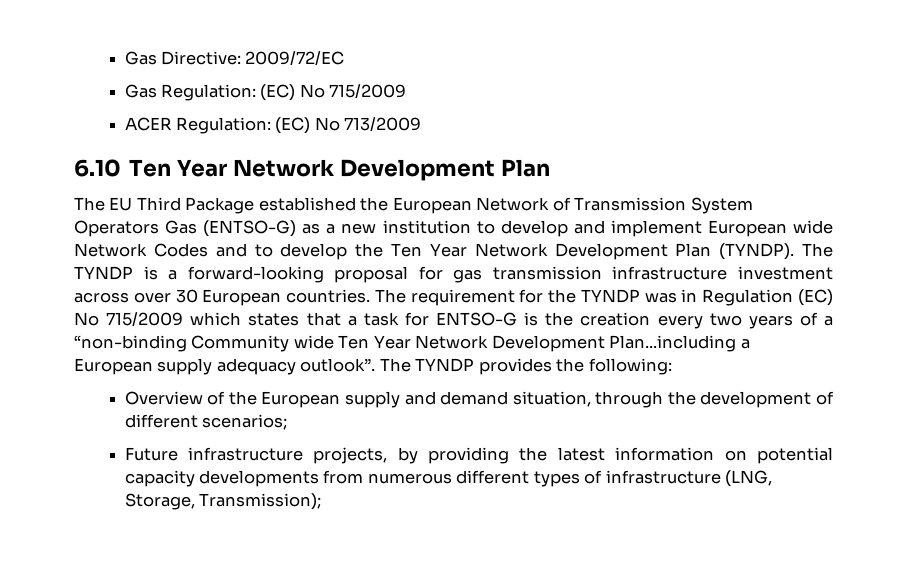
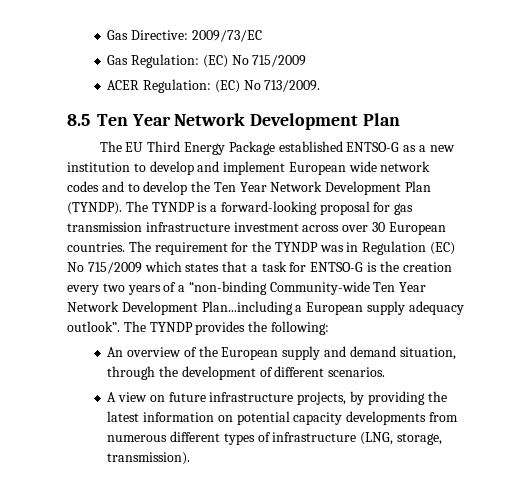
[245,51,345,65] 2009/72/EC -> [191,30,262,42] 2009/73/EC
[344,117,422,131] [74,159,121,177] 713/2009 // 6.10 -> [264,80,321,92] [67,114,90,126] 713/2009. // 8.5
(181, 204) none -> [183,142,225,155] Energy
[360,197,753,214] [74,220,297,237] the European Network of Transmission System Operators Gas (ENTSO-G) -> [346,142,400,152] ENTSO-G
[74,243,208,257] Network Codes -> [380,161,431,172] [67,181,99,192] network codes
[191,335,334,352] Community wide -> [269,281,370,295] Community-wide
[124,391,203,405] Overview -> [107,347,182,357] An overview
[202,414,288,430] [124,447,178,461] scenarios; // Future -> [328,367,386,377] [107,392,206,402] scenarios. // A view on future
[124,493,322,510] Storage, Transmission); -> [396,433,442,445] [107,452,191,465] storage, transmission).

